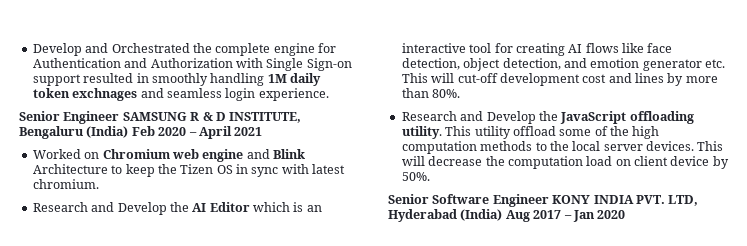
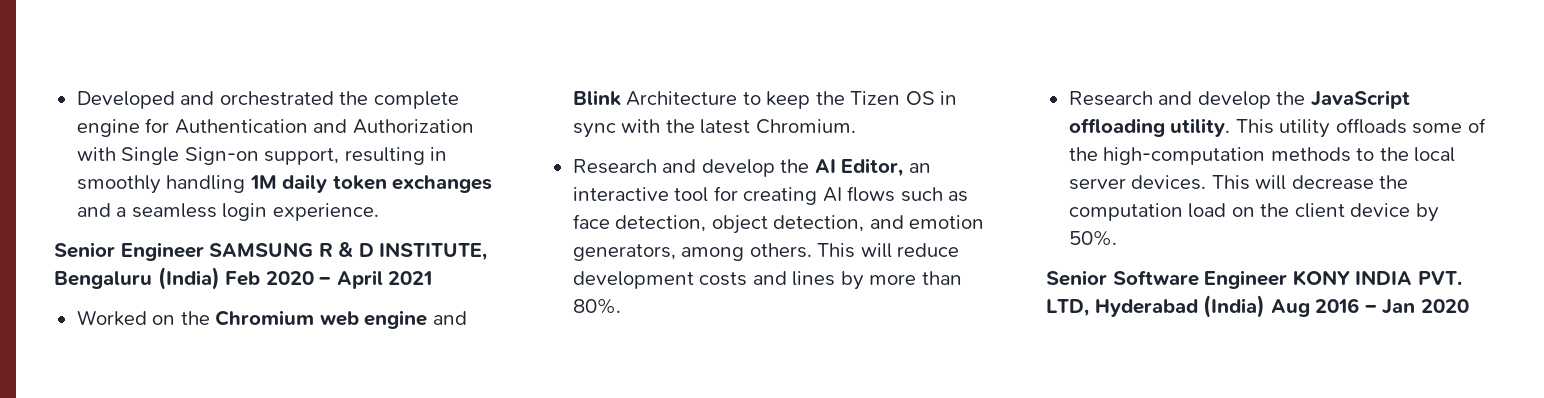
[32,43,190,56] Develop and Orchestrated -> [76,91,334,109] Developed and orchestrated
[32,73,134,86] support resulted -> [264,147,425,165] support, resulting
[72,88,164,101] exchnages and -> [392,175,493,193] [76,203,127,217] exchanges and a
(100, 155) none -> [180,311,210,325] the
[312,164,346,174] [32,179,99,189] [32,202,167,215] latest chromium. // Research and Develop -> [665,119,856,134] [572,159,775,177] the latest Chromium. // Research and develop
[209,202,304,212] Editor which is -> [841,158,904,177] Editor,
[622,43,644,53] like -> [900,187,969,202] such as
[642,59,725,71] [401,73,607,86] generator etc. This will cut-off development cost -> [572,243,960,261] [572,271,748,289] generators, among others. This will reduce development costs
[486,111,536,124] Develop -> [1197,91,1271,109] develop
[512,126,556,136] offload -> [1335,118,1407,134] offloads
[632,126,660,139] [401,141,477,154] high computation -> [1103,147,1266,165] high-computation
(631, 162) none -> [1260,203,1290,217] the
[533,210,562,219] 2017 -> [1315,298,1360,313] 2016

